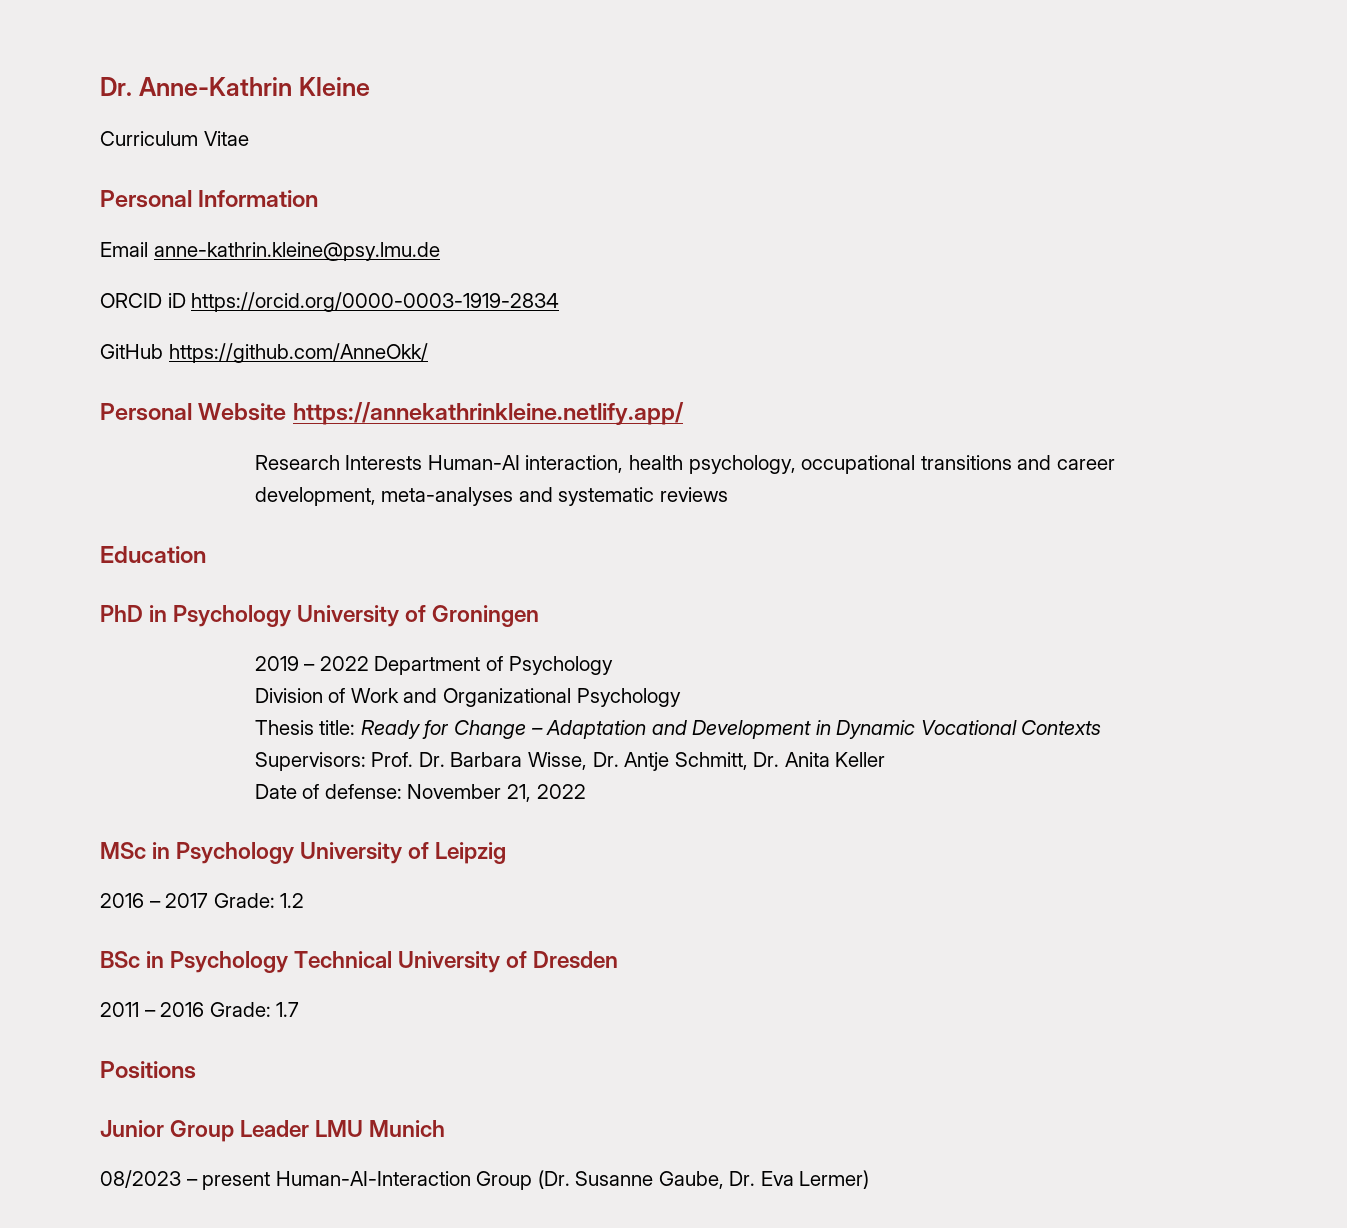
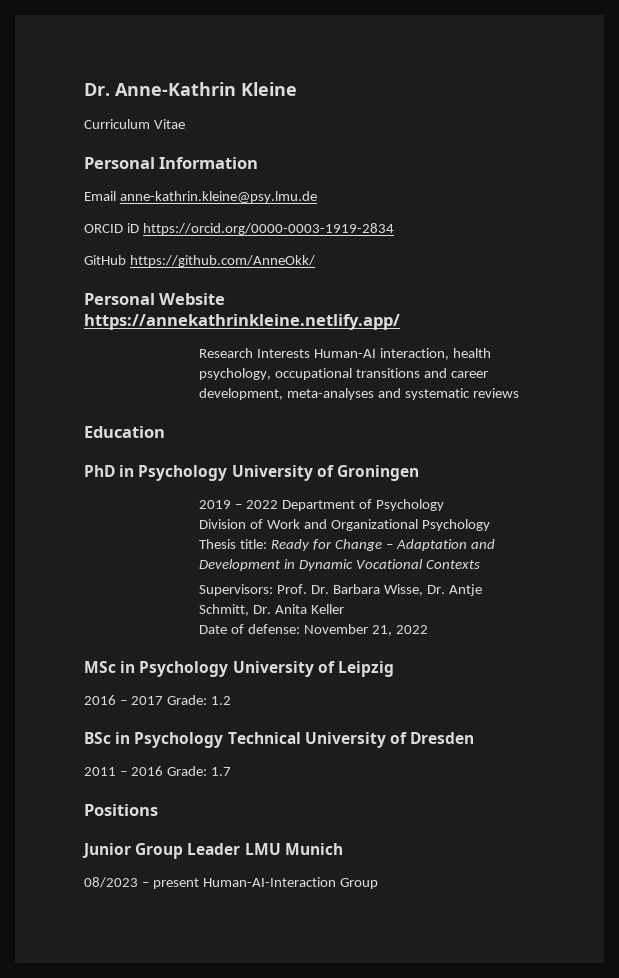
[537,1170,870,1189] (Dr. Susanne Gaube, Dr. Eva Lermer) -> (378, 883) none

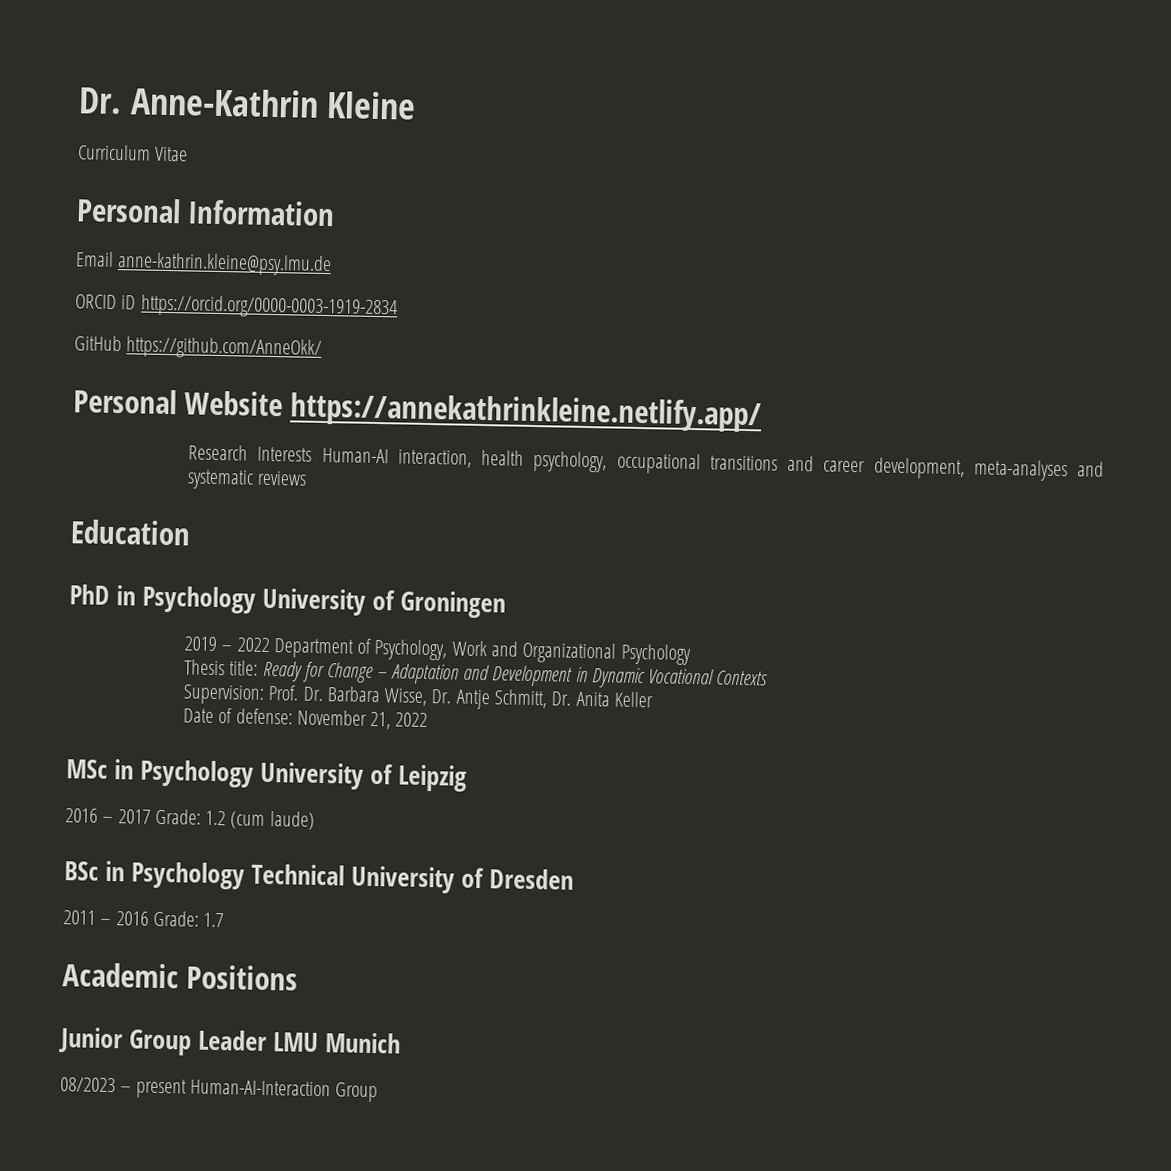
[375,499,444,511] [199,519,264,529] Psychology // Division of -> [374,639,448,661] Psychology,
[199,584,274,596] Supervisors: -> [183,684,266,705] Supervision:
(231, 700) none -> [230,811,315,830] (cum laude)
(231, 771) none -> [62,962,179,989] Academic

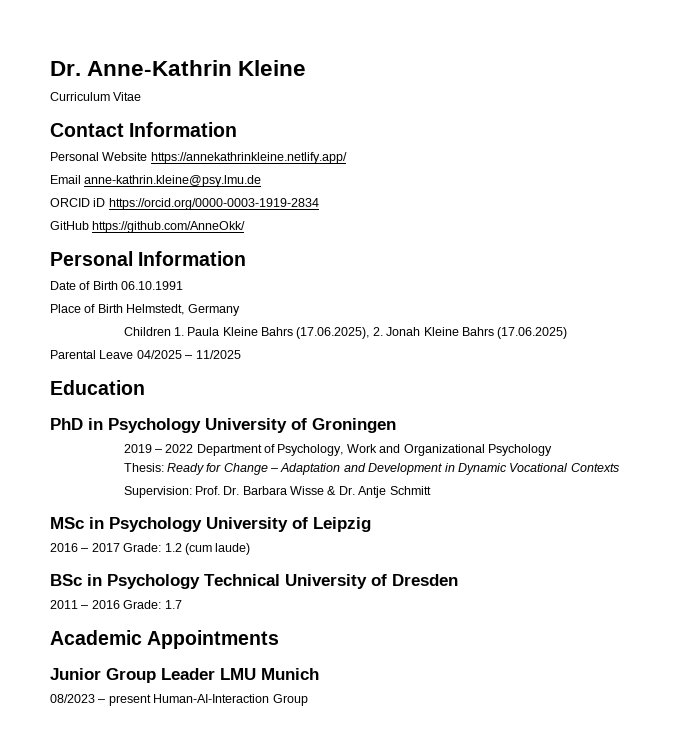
[76,197,336,227] // Personal Information -> [50,122,238,137] [50,152,347,164] // Contact Information // Personal Website https://annekathrinkleine.netlify.app/
[184,390,763,433] [188,444,1105,482] [187,469,308,490] Website https://annekathrinkleine.netlify.app/ // Research Interests Human-AI interaction, health psychology, occupational transitions and career development, meta-analyses and systematic reviews -> [138,251,247,266] [50,281,184,290] [50,304,240,316] [123,327,568,339] [50,350,241,359] Information // Date of Birth 06.10.1991 // Place of Birth Helmstedt, Germany // Children 1. Paula Kleine Bahrs (17.06.2025), 2. Jonah Kleine Bahrs (17.06.2025) // Parental Leave 04/2025 – 11/2025
[184,659,259,676] Thesis title: -> [123,463,164,472] Thesis:
[384,688,653,710] [183,708,429,730] Wisse, Dr. Antje Schmitt, Dr. Anita Keller // Date of defense: November 21, 2022 -> [290,486,431,498] Wisse & Dr. Antje Schmitt
[186,964,299,991] Positions -> [147,630,280,649] Appointments

